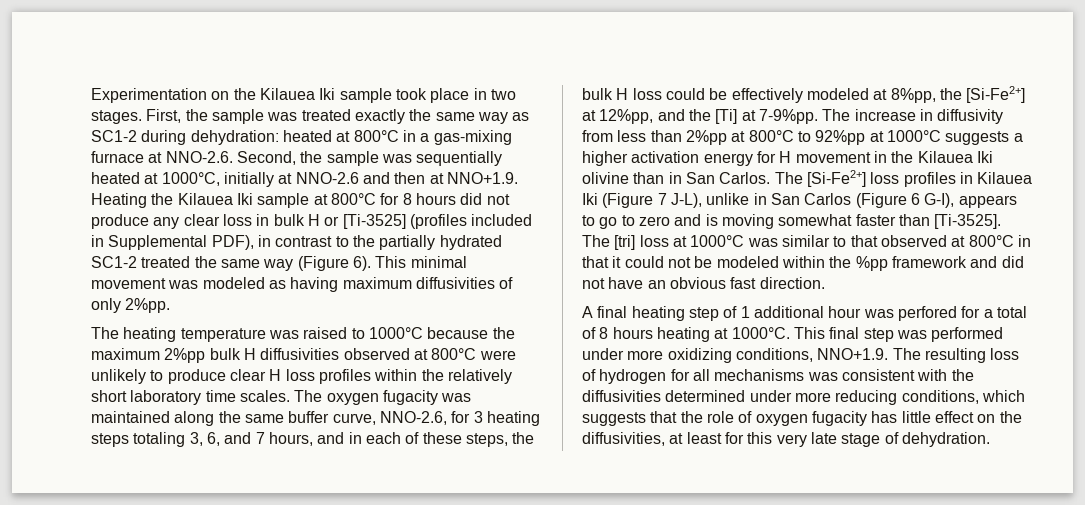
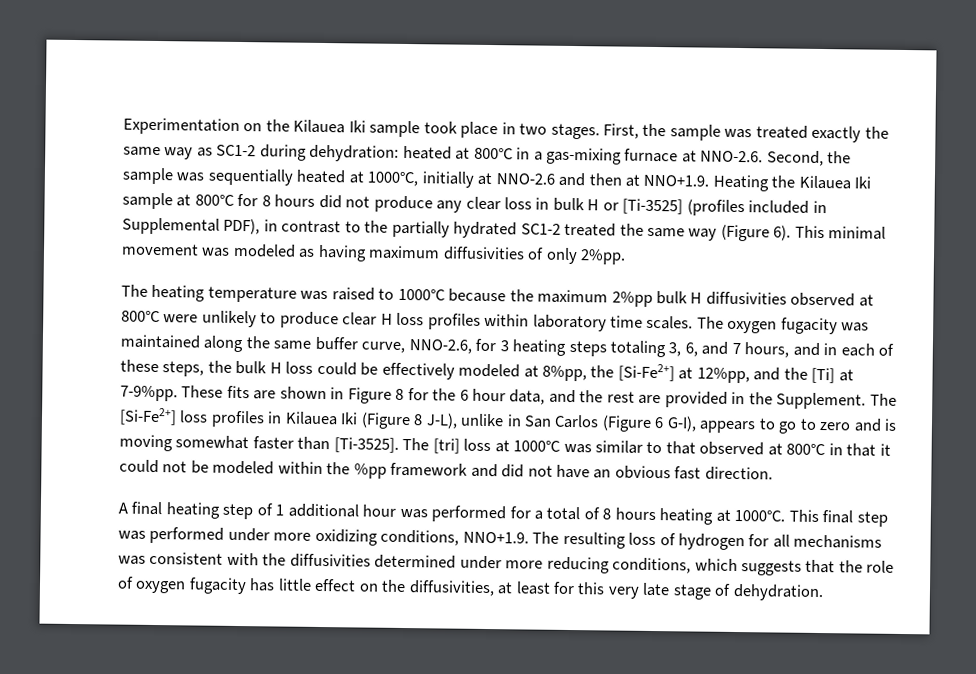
[421,369,512,384] [91,390,127,402] the relatively short -> (530, 320) none
[822,109,1004,124] [582,130,1023,145] [582,151,993,166] [582,172,771,184] The increase in diffusivity from less than 2%pp at 800°C to 92%pp at 1000°C suggests a higher activation energy for H movement in the Kilauea Iki olivine than in San Carlos. -> [181,385,867,410] These fits are shown in Figure 8 for the 6 hour data, and the rest are provided in the Supplement.
[657,193,667,205] 7 -> [413,414,424,426] 8
[897,306,957,321] perfored -> [431,505,507,523] performed

